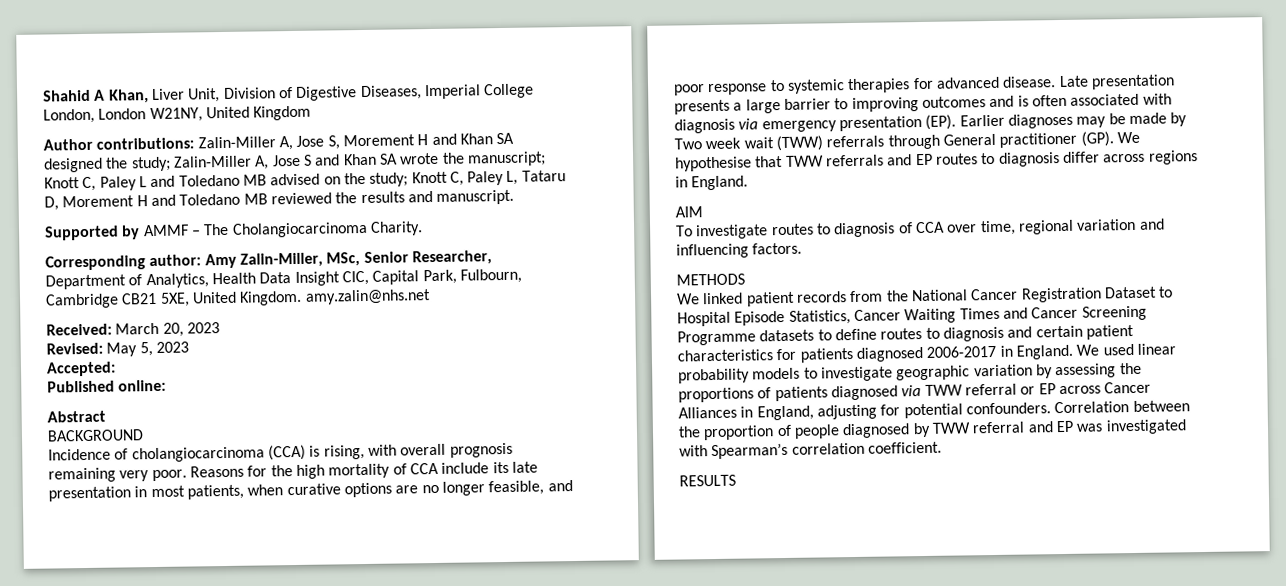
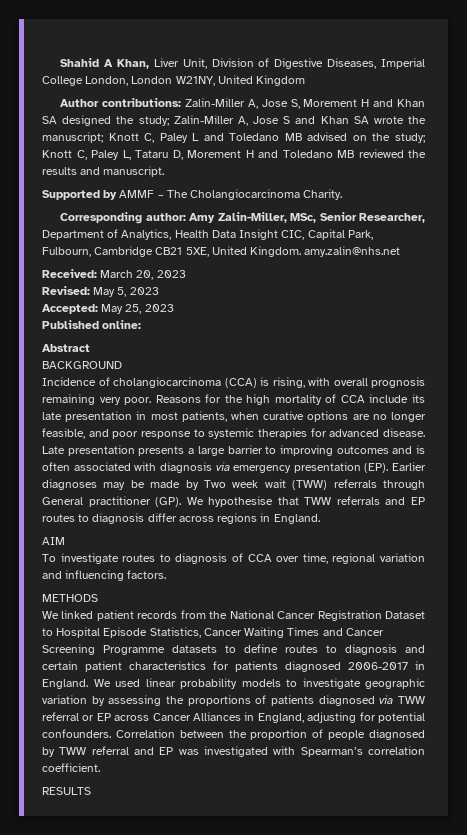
(116, 369) none -> [101,304,174,314] May 25, 2023

